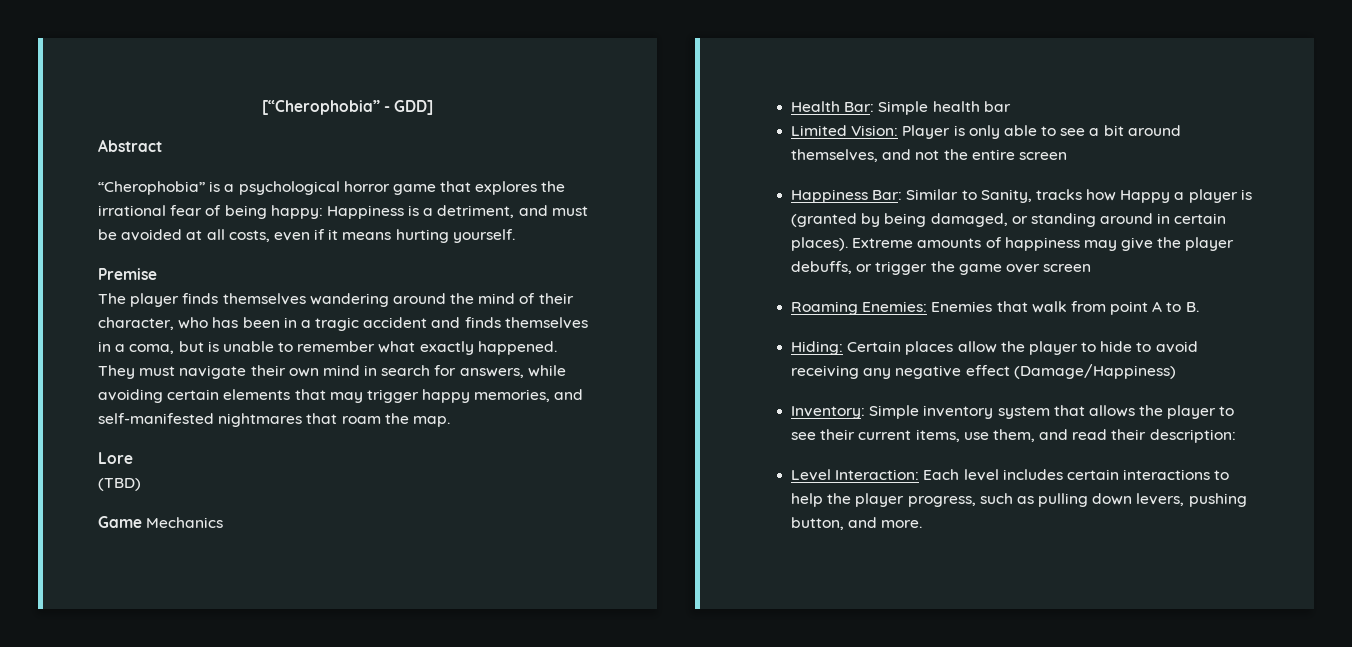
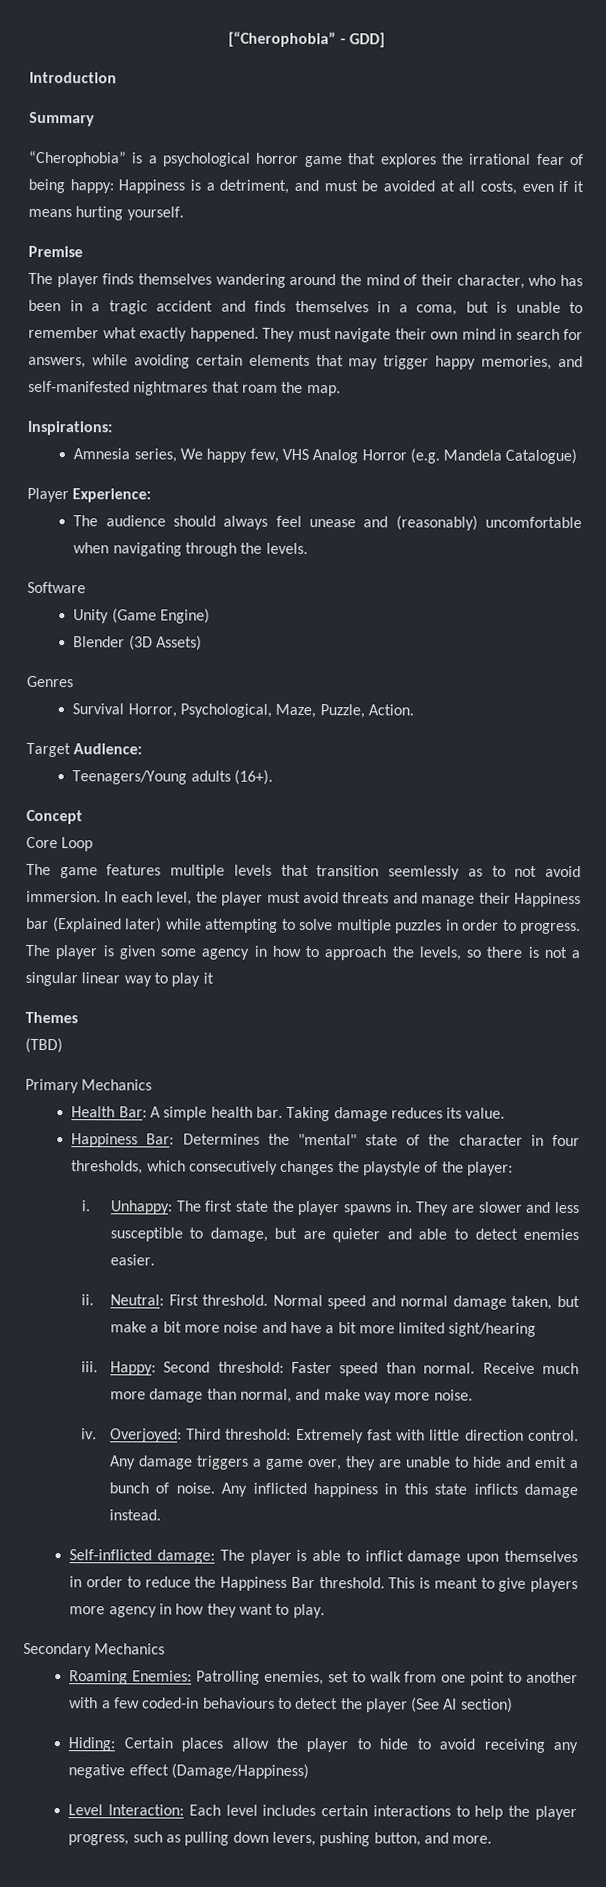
[98,139,162,152] Abstract -> [29,71,117,84] [29,111,95,127] Introduction // Summary
[98,452,133,464] Lore -> [27,420,113,436] [73,448,578,465] [27,487,152,503] [73,515,582,531] [73,542,308,557] [27,581,86,594] [73,608,210,624] [73,635,202,651] [26,675,74,688] [72,703,414,719] [26,742,143,758] [72,769,273,785] [26,809,83,825] [26,836,94,852] [26,863,582,880] [26,890,581,908] [26,917,581,935] [25,944,580,961] [25,971,214,987] [25,1011,78,1024] Inspirations: // Amnesia series, We happy few, VHS Analog Horror (e.g. Mandela Catalogue) // Player Experience: // The audience should always feel unease and (reasonably) uncomfortable when navigating through the levels. // Software // Unity (Game Engine) // Blender (3D Assets) // Genres // Survival Horror, Psychological, Maze, Puzzle, Action. // Target Audience: // Teenagers/Young adults (16+). // Concept // Core Loop // The game features multiple levels that transition seemlessly as to not avoid immersion. In each level, the player must avoid threats and manage their Happiness bar (Explained later) while attempting to solve multiple puzzles in order to progress. The player is given some agency in how to approach the levels, so there is not a singular linear way to play it // Themes
[98,516,142,528] Game -> [25,1078,79,1094] Primary
[878,101,1011,115] [790,125,1181,139] [790,149,1067,162] [790,189,1252,203] [790,213,1227,227] [790,237,1235,251] [790,261,1092,275] [790,301,1199,315] Simple health bar // Limited Vision: Player is only able to see a bit around themselves, and not the entire screen // Happiness Bar: Similar to Sanity, tracks how Happy a player is (granted by being damaged, or standing around in certain places). Extreme amounts of happiness may give the player debuffs, or trigger the game over screen // Roaming Enemies: Enemies that walk from point A to B. -> [149,1106,506,1122] [71,1133,580,1148] [71,1160,513,1176] [81,1200,580,1216] [109,1227,579,1243] [109,1254,155,1266] [81,1294,581,1310] [109,1321,537,1337] [81,1361,579,1377] [109,1388,473,1404] [81,1428,579,1444] [108,1455,580,1471] [108,1482,578,1499] [108,1509,161,1521] [69,1549,579,1565] [69,1576,578,1593] [69,1603,325,1619] [23,1642,166,1658] [69,1670,578,1686] [69,1697,513,1713] A simple health bar. Taking damage reduces its value. // Happiness Bar: Determines the "mental" state of the character in four thresholds, which consecutively changes the playstyle of the player: // i. Unhappy: The first state the player spawns in. They are slower and less susceptible to damage, but are quieter and able to detect enemies easier. // ii. Neutral: First threshold. Normal speed and normal damage taken, but make a bit more noise and have a bit more limited sight/hearing // iii. Happy: Second threshold: Faster speed than normal. Receive much more damage than normal, and make way more noise. // iv. Overjoyed: Third threshold: Extremely fast with little direction control. Any damage triggers a game over, they are unable to hide and emit a bunch of noise. Any inflicted happiness in this state inflicts damage instead. // Self-inflicted damage: The player is able to inflict damage upon themselves in order to reduce the Happiness Bar threshold. This is meant to give players more agency in how they want to play. // Secondary Mechanics // Roaming Enemies: Patrolling enemies, set to walk from one point to another with a few coded-in behaviours to detect the player (See AI section)
[790,405,1235,419] [790,429,1236,443] // Inventory: Simple inventory system that allows the player to see their current items, use them, and read their description: -> (309, 1771) none

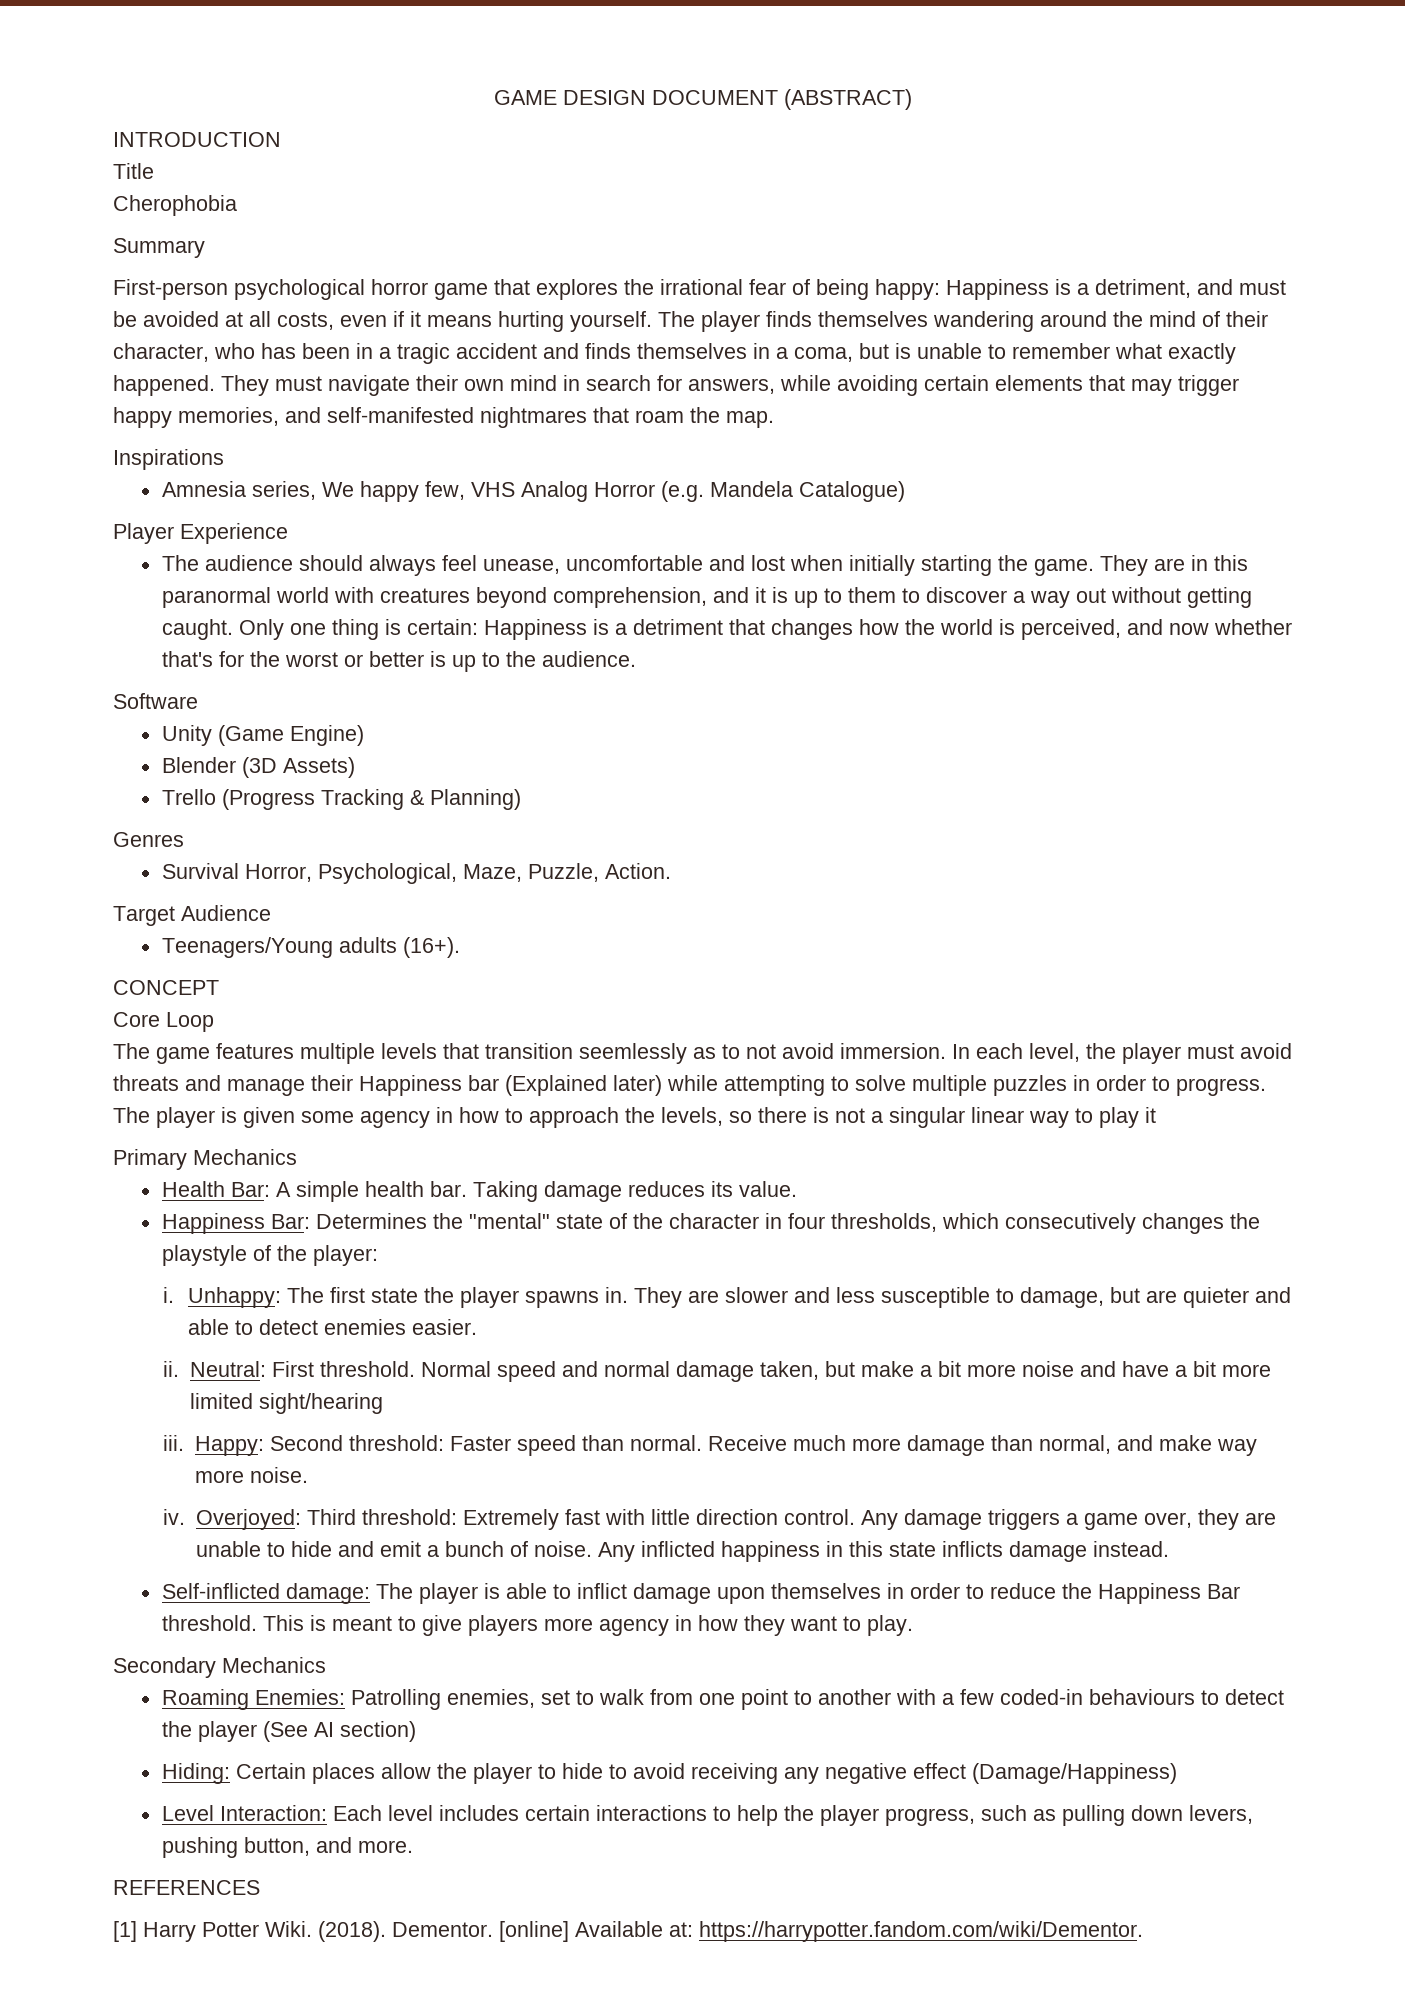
[228,31,385,48] [29,71,117,84] [29,111,95,127] [28,150,158,167] [“Cherophobia” - GDD] // Introduction // Summary // “Cherophobia” is a -> [493,89,912,110] [113,132,281,147] [113,163,154,179] [113,195,237,216] [113,238,205,258] [113,279,228,300] GAME DESIGN DOCUMENT (ABSTRACT) // INTRODUCTION // Title // Cherophobia // Summary // First-person
[28,245,83,258] // Premise // -> (652, 321) none
[27,420,113,436] Inspirations: -> [113,449,224,470] Inspirations
[72,488,152,503] Experience: -> [180,523,288,544] Experience
[308,515,582,531] [73,542,308,557] unease and (reasonably) uncomfortable when navigating through the levels. -> [482,555,1248,576] [161,587,1252,608] [161,619,1292,640] [161,651,636,672] unease, uncomfortable and lost when initially starting the game. They are in this paranormal world with creatures beyond comprehension, and it is up to them to discover a way out without getting caught. Only one thing is certain: Happiness is a detriment that changes how the world is perceived, and now whether that's for the worst or better is up to the audience.
(202, 643) none -> [161,789,521,810] // Trello (Progress Tracking & Planning)
[73,743,143,755] Audience: -> [181,905,271,921] Audience
[26,809,83,825] Concept -> [113,980,219,995] CONCEPT
[25,1011,78,1024] [25,1037,63,1054] // Themes // (TBD) -> (1156, 1115) none
(493, 1839) none -> [113,1880,260,1895] [113,1921,1143,1942] // REFERENCES // [1] Harry Potter Wiki. (2018). Dementor. [online] Available at: https://harrypotter.fandom.com/wiki/Dementor.

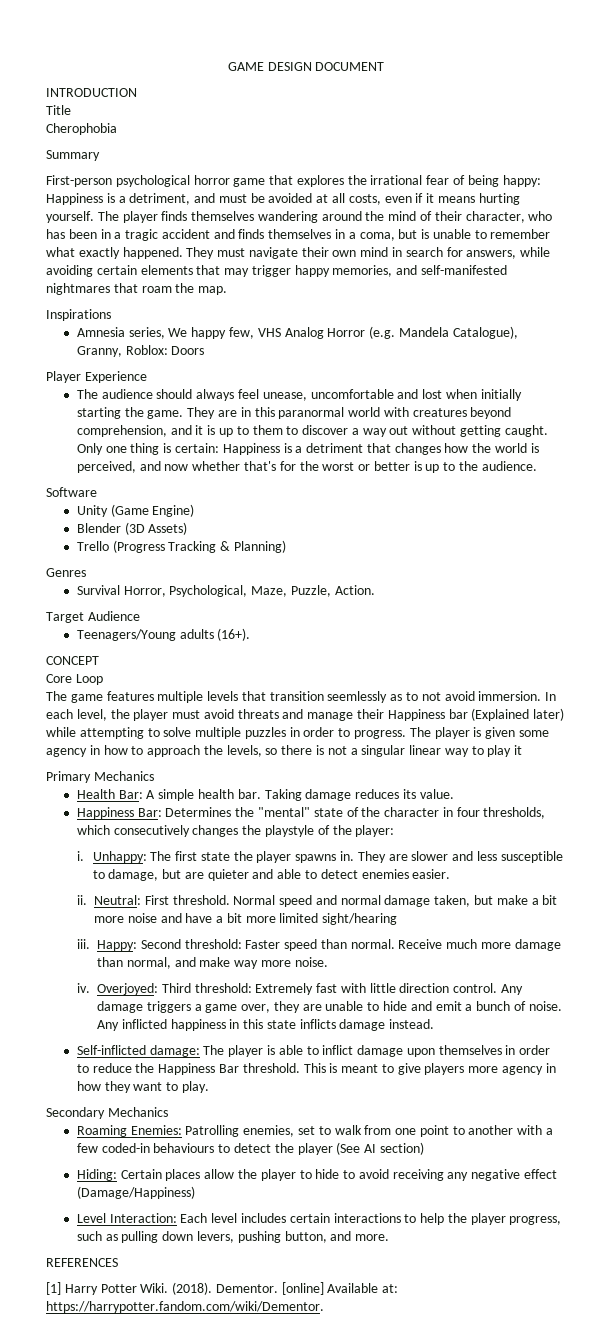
[783,89,912,110] (ABSTRACT) -> (385, 66) none
[798,481,905,502] Catalogue) -> [452,326,518,339] [76,345,205,357] Catalogue), Granny, Roblox: Doors

